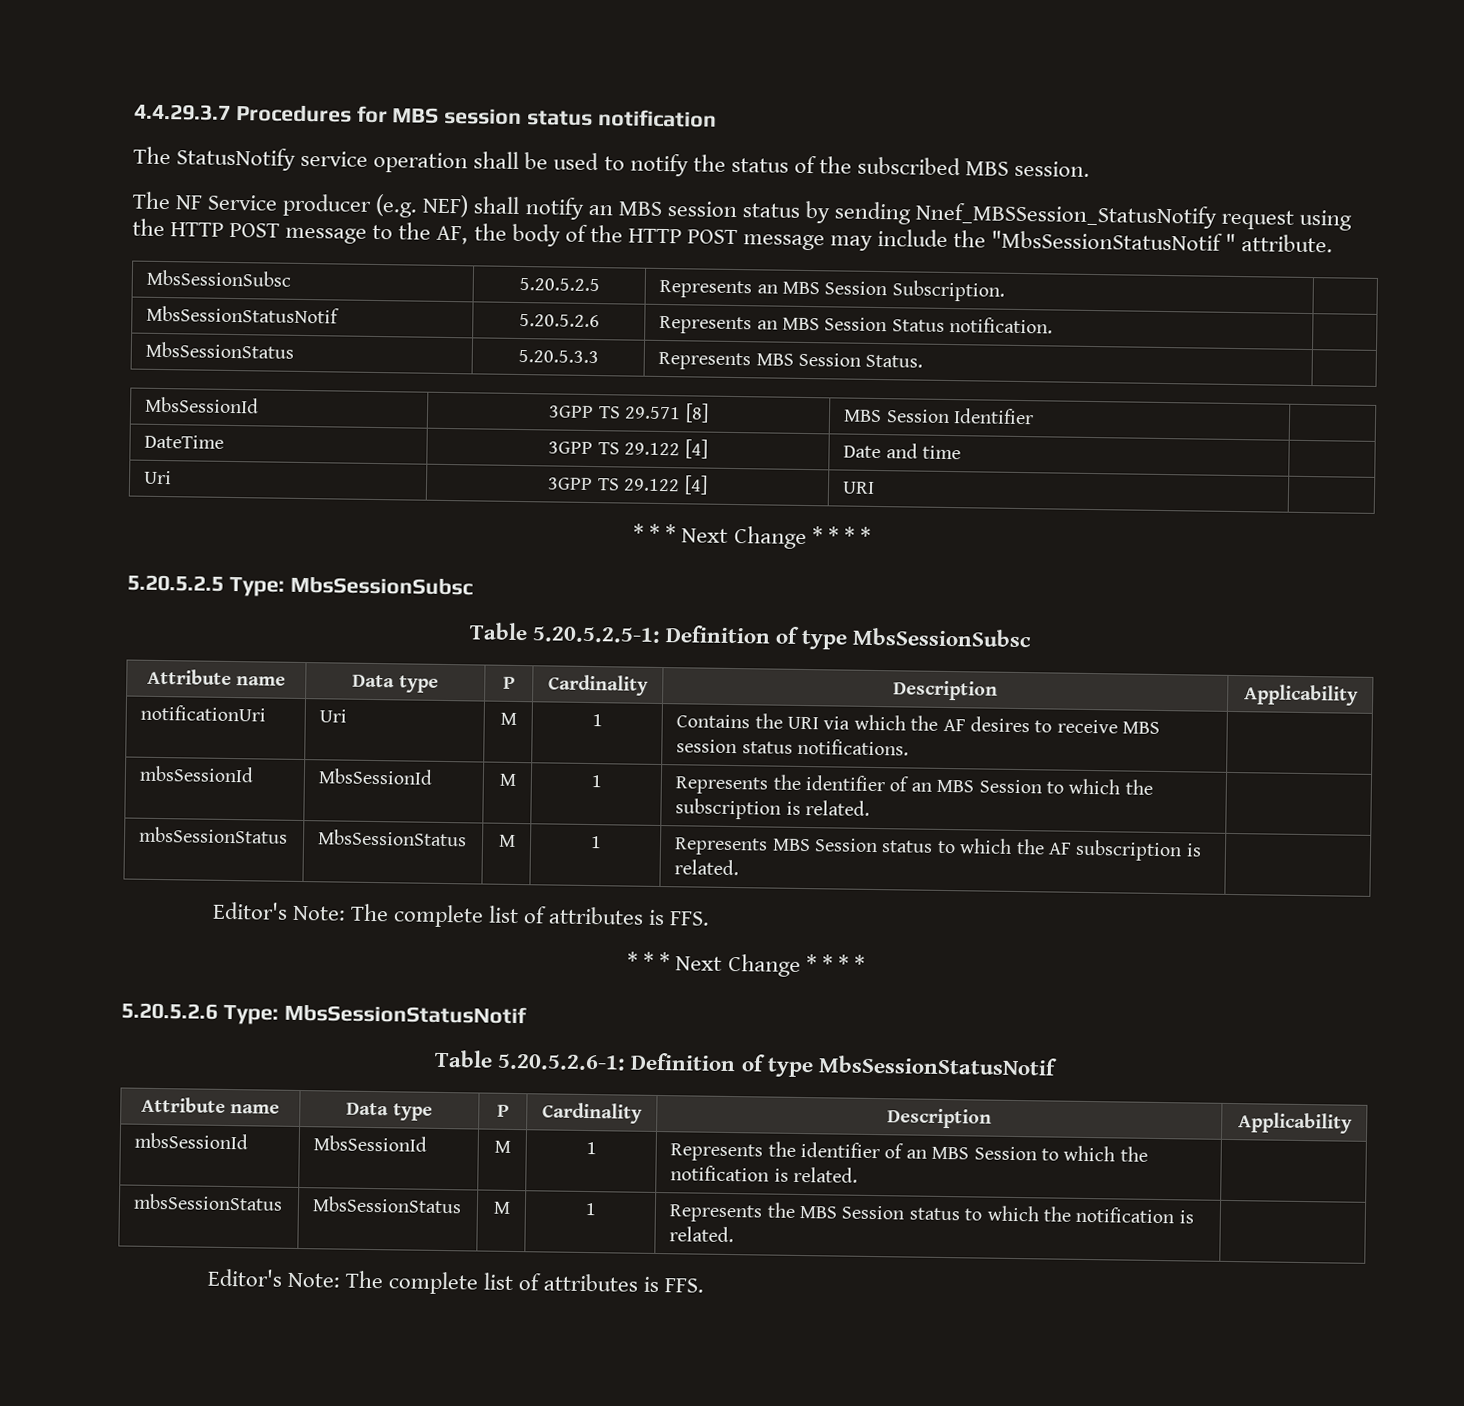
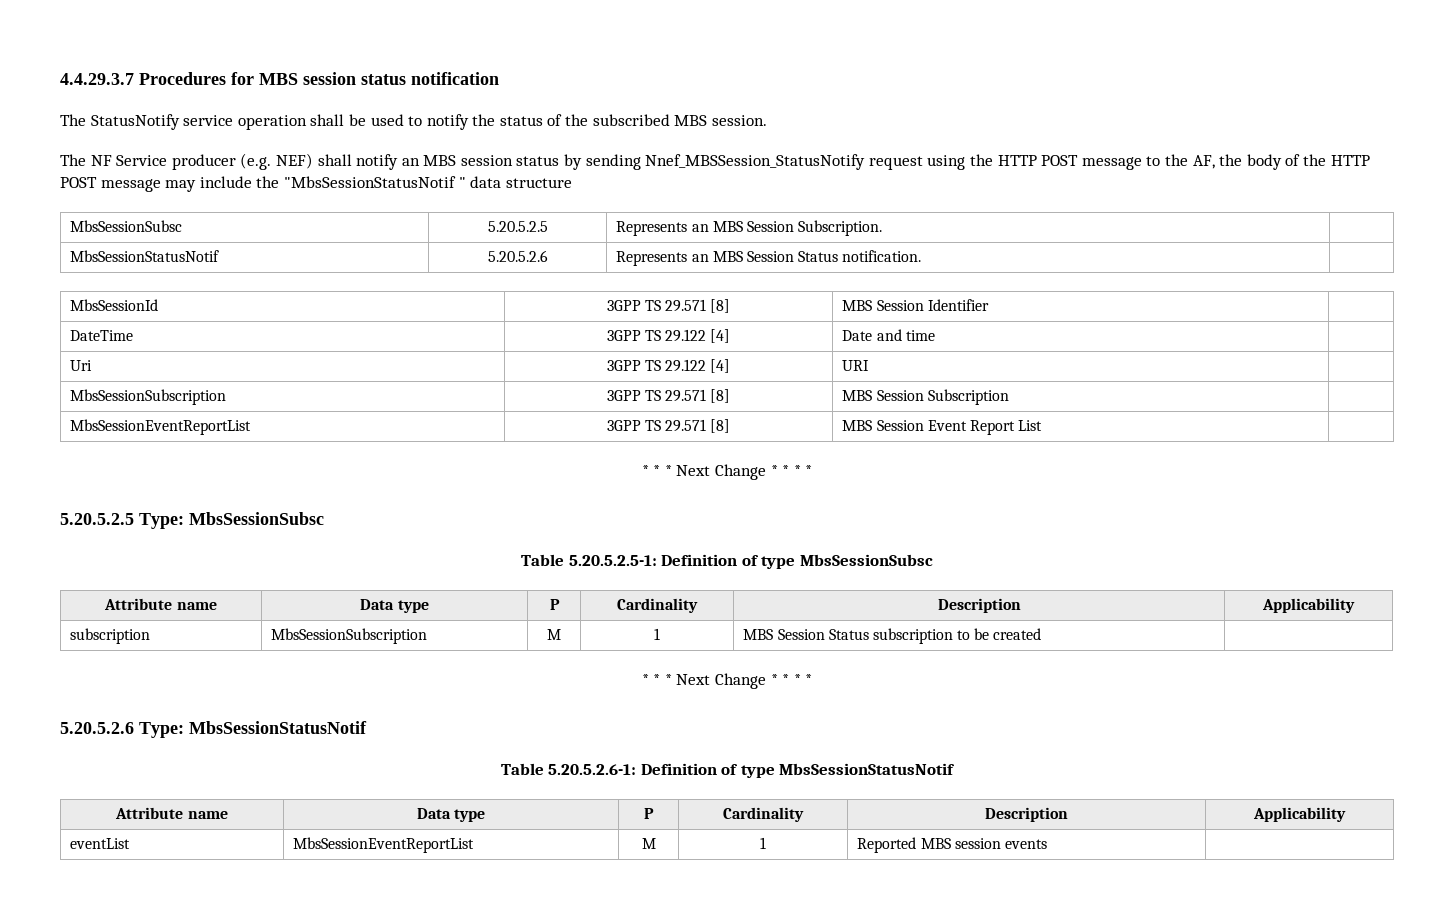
[1241,234,1334,253] attribute. -> [470,176,572,188] data structure
[145,341,295,359] [517,349,599,364] [658,351,924,371] // MbsSessionStatus | 5.20.5.3.3 | Represents MBS Session Status. | -> (922, 256) none
(876, 487) none -> [70,389,227,405] [606,389,731,403] [842,389,1009,405] [70,419,252,435] [606,419,731,433] [842,420,1043,435] // MbsSessionSubscription | 3GPP TS 29.571 [8] | MBS Session Subscription | // MbsSessionEventReportList | 3GPP TS 29.571 [8] | MBS Session Event Report List |
[140,704,267,722] [319,709,348,723] [499,712,517,725] [591,714,603,727] [676,713,1161,734] [676,738,910,756] [139,765,255,783] [318,768,434,785] [498,773,516,786] [590,775,602,788] [675,774,1153,795] [675,798,871,820] [139,826,289,844] [317,829,468,847] [497,834,516,847] [589,836,602,849] [674,837,1202,862] [674,859,740,876] [211,901,711,928] notificationUri | Uri | M | 1 | Contains the URI via which the AF desires to receive MBS session status notifications. | // mbsSessionId | MbsSessionId | M | 1 | Represents the identifier of an MBS Session to which the subscription is related. | // mbsSessionStatus | MbsSessionStatus | M | 1 | Represents MBS Session status to which the AF subscription is related. | // Editor's Note: The complete list of attributes is FFS. -> [70,628,151,644] [271,628,428,644] [547,629,561,640] [654,628,660,640] [743,628,1042,644] subscription | MbsSessionSubscription | M | 1 | MBS Session Status subscription to be created |
[134,1132,249,1150] [313,1135,428,1152] [493,1140,511,1153] [585,1142,597,1155] [670,1141,1148,1162] [670,1165,859,1183] [133,1193,284,1211] [312,1196,463,1214] [492,1201,511,1214] [584,1202,597,1216] [669,1202,1194,1224] [669,1226,735,1243] [206,1268,705,1295] mbsSessionId | MbsSessionId | M | 1 | Represents the identifier of an MBS Session to which the notification is related. | // mbsSessionStatus | MbsSessionStatus | M | 1 | Represents the MBS Session status to which the notification is related. | // Editor's Note: The complete list of attributes is FFS. -> [70,838,131,849] [293,837,475,853] [641,838,656,849] [760,837,766,849] [857,837,1047,853] eventList | MbsSessionEventReportList | M | 1 | Reported MBS session events |

